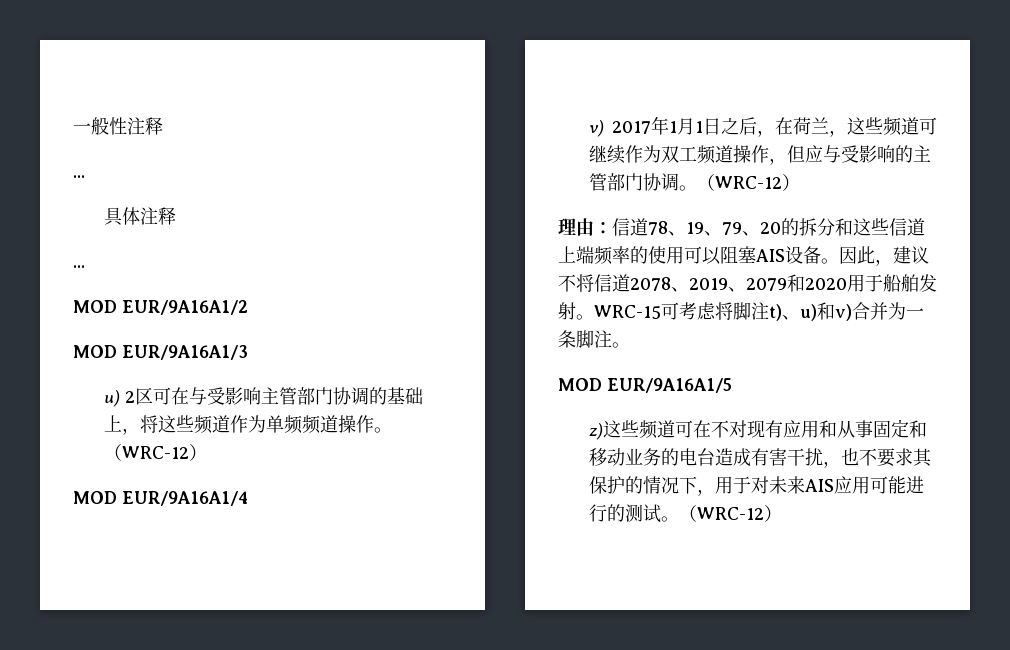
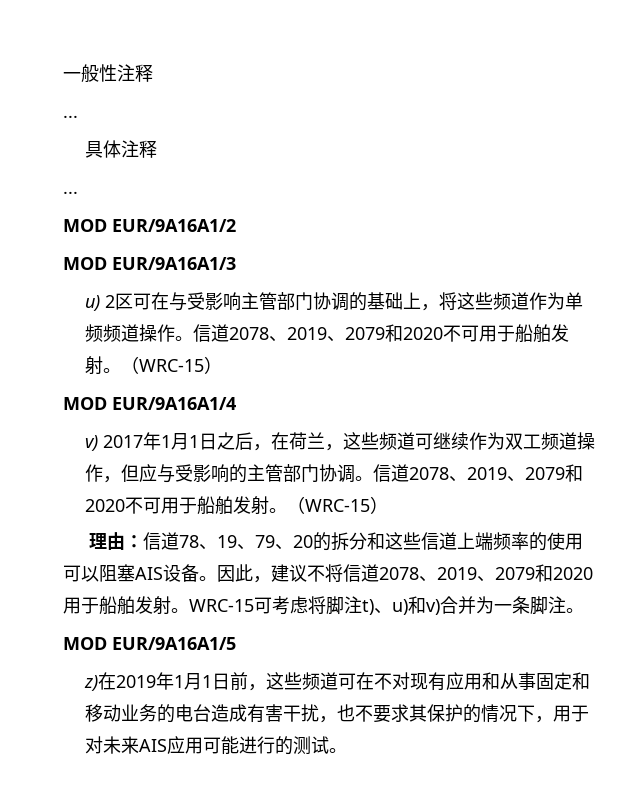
[104,444,190,461] （WRC-12 -> [192,324,569,343] [84,356,204,375] 信道2078、2019、2079和2020不可用于船舶发射。（WRC-15
[697,174,783,191] （WRC-12 -> [372,464,583,482] [84,496,370,515] 信道2078、2019、2079和2020不可用于船舶发射。（WRC-15
(604, 431) none -> [97,672,266,691] 在2019年1月1日前，
[679,505,783,522] （WRC-12） -> (347, 750) none

